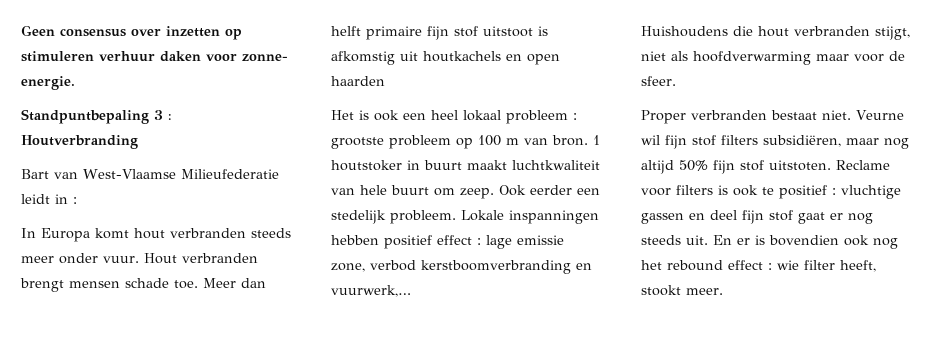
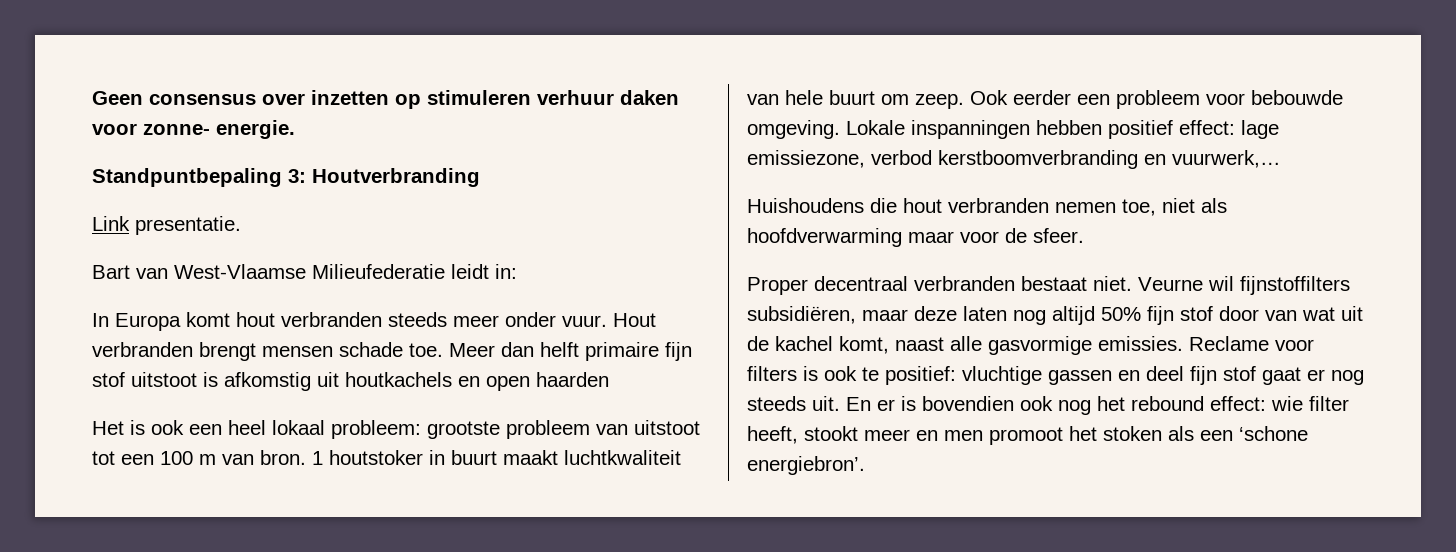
[154,110,172,120] 3 : -> [288,169,306,183] 3:
(138, 142) none -> [92,216,241,235] // Link presentatie.
[55,194,77,204] in : -> [495,264,517,279] in:
[506,110,577,124] [331,135,473,149] probleem : grootste probleem op -> [331,420,700,439] [92,451,154,465] probleem: grootste probleem van uitstoot tot een
[331,210,599,224] [331,235,564,249] [331,263,365,272] stedelijk probleem. Lokale inspanningen hebben positief effect : lage emissie zone, -> [1116,90,1343,109] [747,120,1279,139] [747,150,865,168] probleem voor bebouwde omgeving. Lokale inspanningen hebben positief effect: lage emissiezone,
[875,26,910,40] stijgt, -> [1055,199,1156,216] nemen toe,
(686, 117) none -> [814,276,908,291] decentraal
[665,135,879,149] fijn stof filters subsidiëren, maar -> [1240,276,1350,295] [747,306,1007,324] fijnstoffilters subsidiëren, maar deze laten
[769,160,831,171] uitstoten. -> [1219,306,1363,321] [747,336,1183,355] door van wat uit de kachel komt, naast alle gasvormige emissies.
[779,185,836,199] positief : -> [885,366,956,385] positief:
[728,260,772,270] effect : -> [1210,396,1266,411] effect:
[686,288,723,295] meer. -> [864,426,1308,445] [747,456,865,475] meer en men promoot het stoken als een ‘schone energiebron’.

